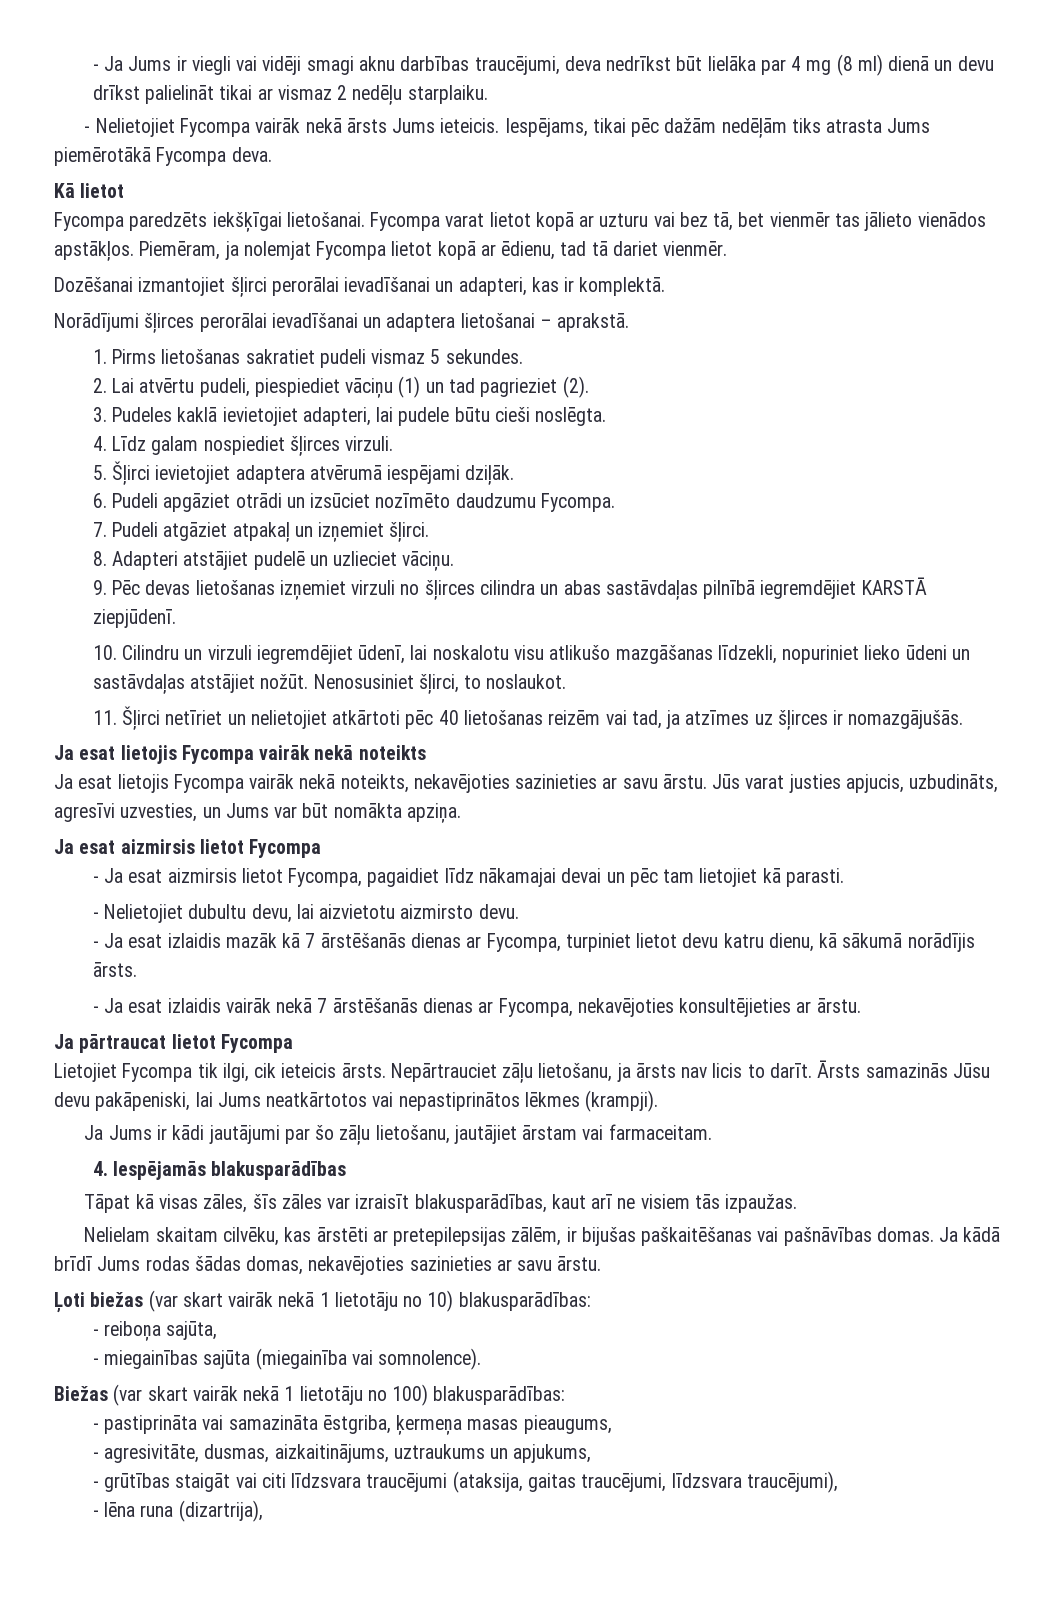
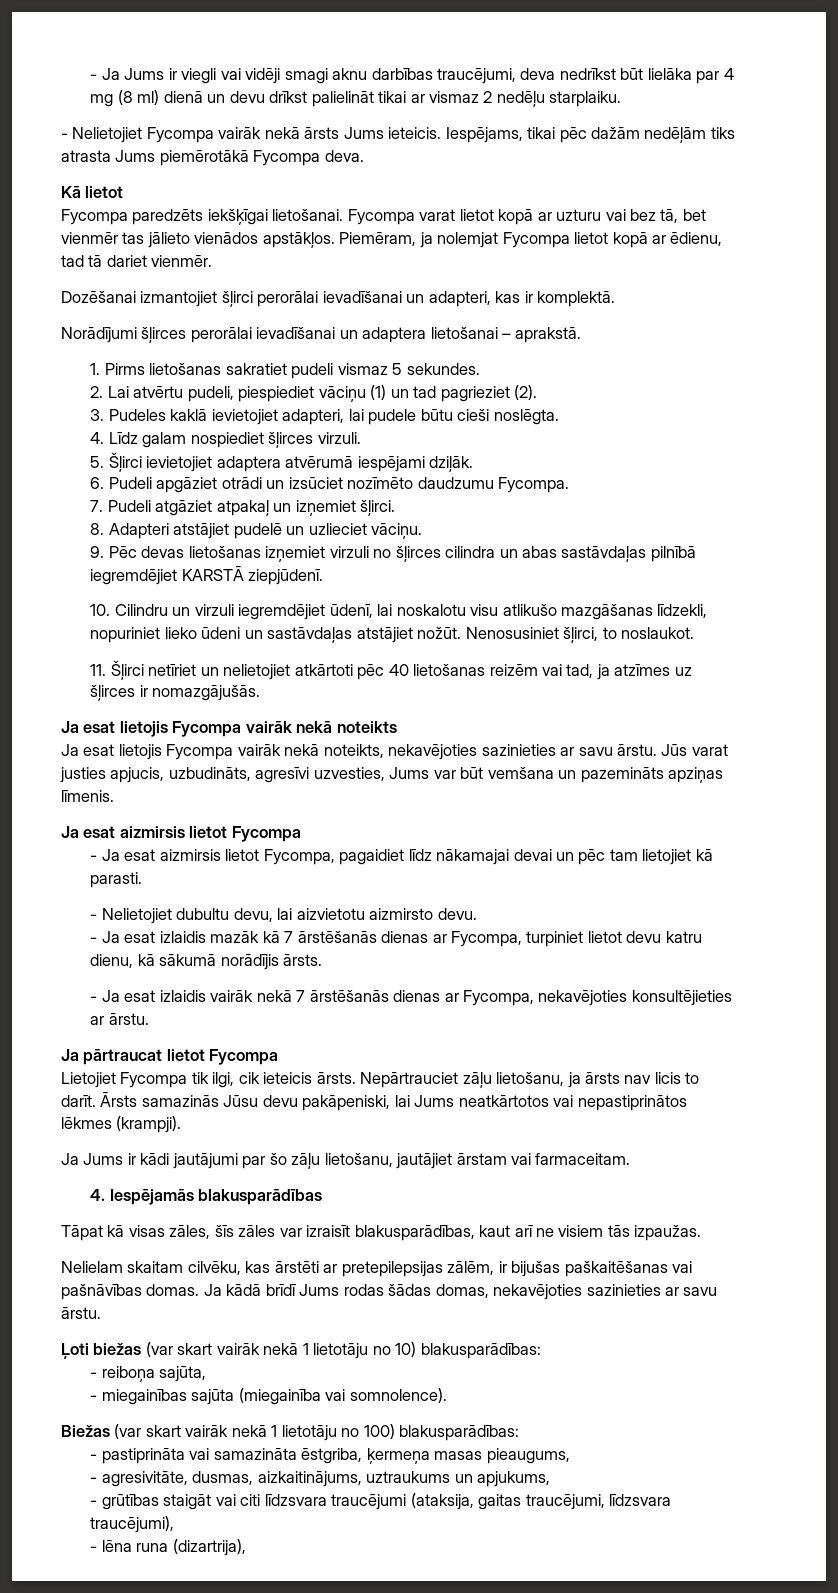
[202,807,221,818] un -> (385, 774) none
[333,803,461,823] nomākta apziņa. -> [487,767,724,783] [61,790,114,802] vemšana un pazemināts apziņas līmenis.

